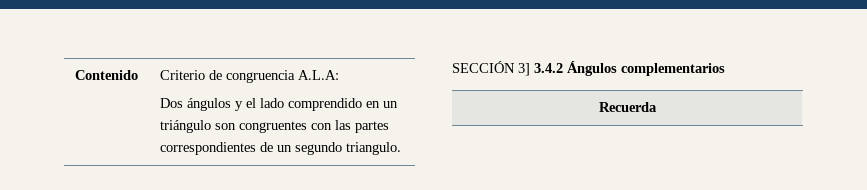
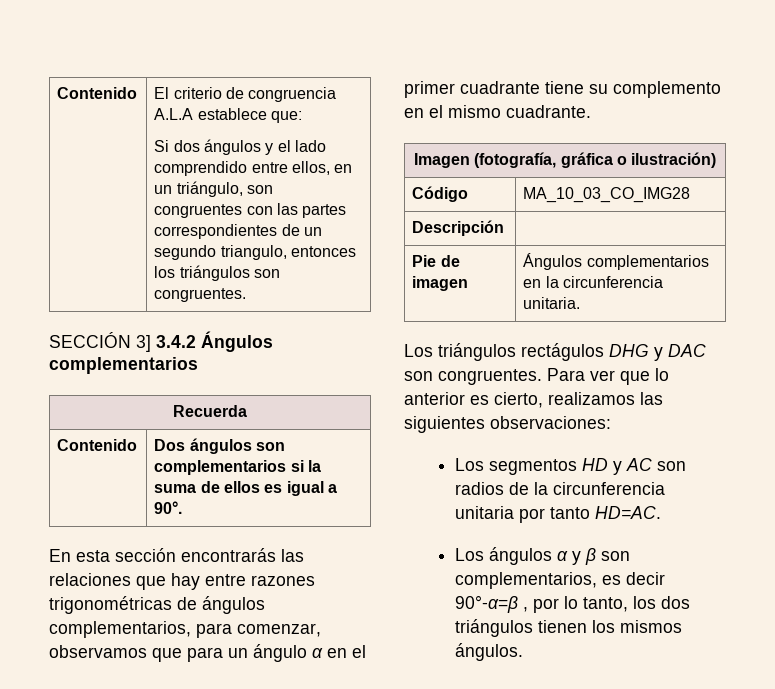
[74,70,138,80] [159,70,339,83] [159,98,183,108] Contenido | Criterio de congruencia A.L.A: // Dos -> [57,87,138,99] [154,87,337,102] [154,108,303,123] [154,140,200,152] Contenido | El criterio de congruencia A.L.A establece que: // Si dos
(362, 104) none -> [251,161,331,175] entre ellos,
[159,120,211,133] triángulo -> [176,181,243,197] triángulo,
[345,142,401,155] triangulo. -> [220,245,357,260] [154,265,281,281] [154,288,247,302] triangulo, entonces los triángulos son congruentes.
(657, 107) none -> [57,439,138,451] [154,438,286,454] [154,460,322,475] [154,481,337,496] [154,501,183,514] [49,548,304,562] [49,573,315,590] [49,596,265,614] [49,621,321,638] [49,644,366,662] [404,81,721,98] [404,105,591,118] [413,152,717,168] [412,186,469,202] [523,187,691,203] [412,220,505,236] [412,255,460,267] [412,276,469,291] [523,253,709,270] [523,276,664,288] [523,297,581,309] [404,343,706,361] [404,368,669,385] [404,392,663,408] [404,416,611,433] [454,458,686,475] [454,482,665,495] [454,506,661,523] [454,547,630,565] [454,572,665,589] [454,595,690,613] [454,619,682,637] [454,643,523,661] // Contenido | Dos ángulos son complementarios si la suma de ellos es igual a 90°. // En esta sección encontrarás las relaciones que hay entre razones trigonométricas de ángulos complementarios, para comenzar, observamos que para un ángulo α en el primer cuadrante tiene su complemento en el mismo cuadrante. // Imagen (fotografía, gráfica o ilustración) // Código | MA_10_03_CO_IMG28 // Descripción | // Pie de imagen | Ángulos complementarios en la circunferencia unitaria. // Los triángulos rectágulos DHG y DAC son congruentes. Para ver que lo anterior es cierto, realizamos las siguientes observaciones: // Los segmentos HD y AC son radios de la circunferencia unitaria por tanto HD=AC. // Los ángulos α y β son complementarios, es decir 90°-α=β , por lo tanto, los dos triángulos tienen los mismos ángulos.

